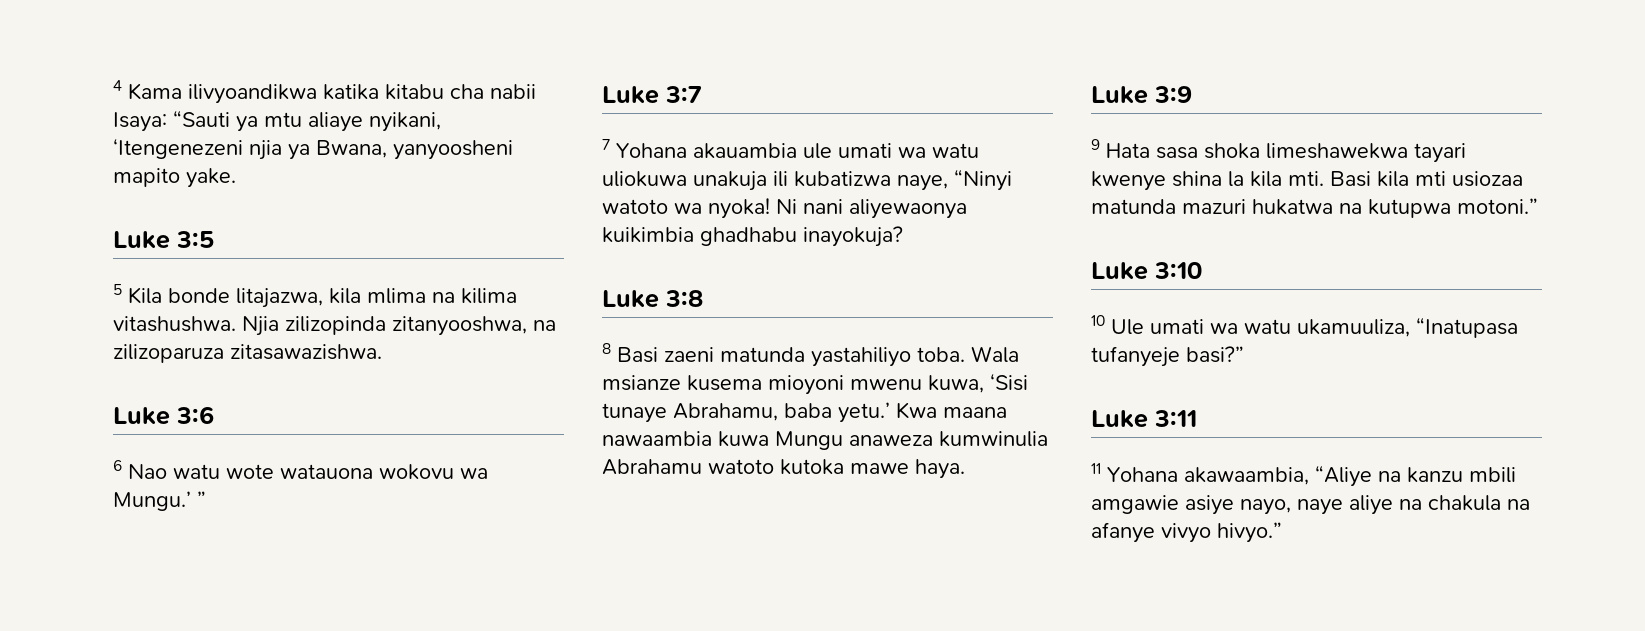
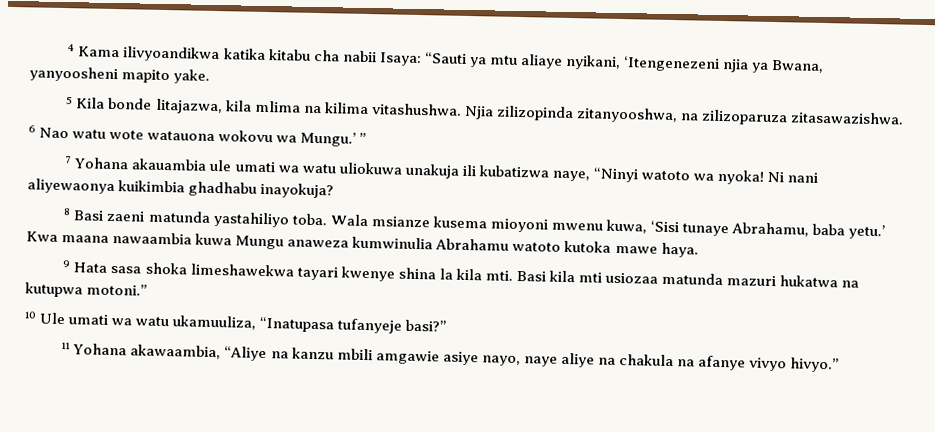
[113,231,214,249] // Luke 3:5 -> (211, 76) none
[113,406,214,425] // Luke 3:6 -> (905, 118) none
[602,86,702,104] // Luke 3:7 -> (367, 138) none
[602,290,703,308] // Luke 3:8 -> (335, 190) none
[1091,86,1192,104] // Luke 3:9 -> (699, 250) none
[1091,262,1202,280] // Luke 3:10 -> (148, 289) none
[1091,410,1197,428] // Luke 3:11 -> (447, 325) none

